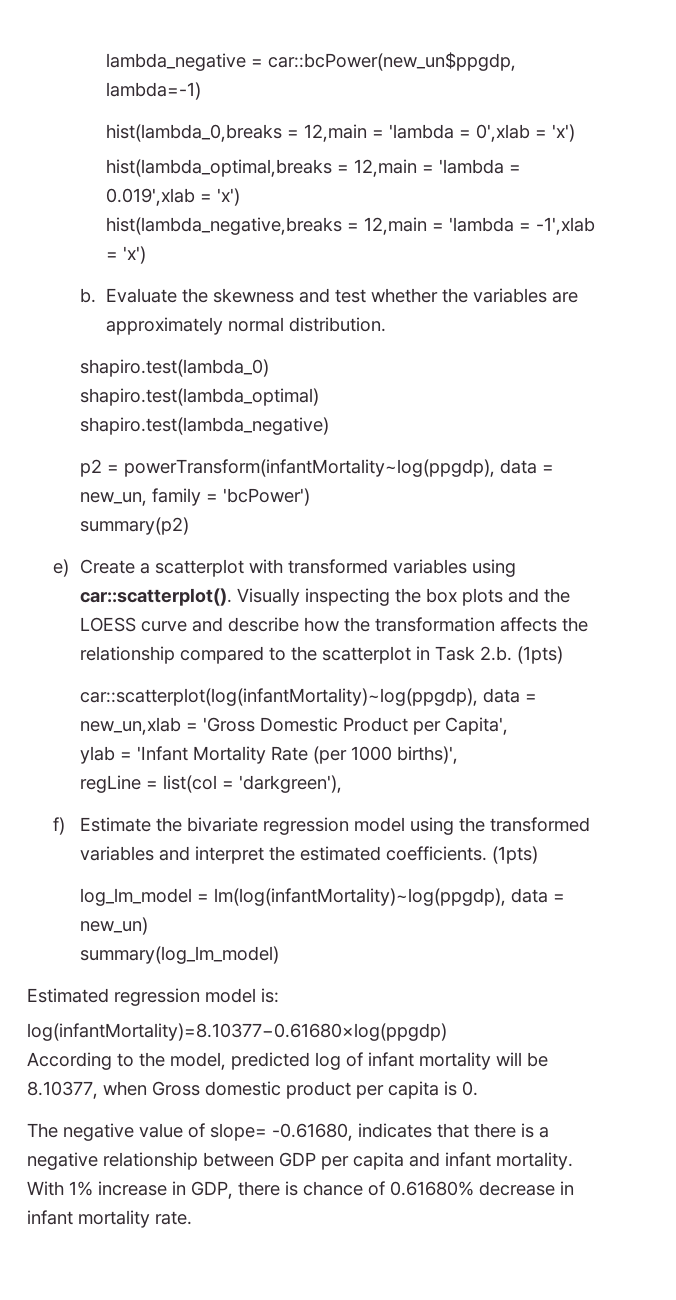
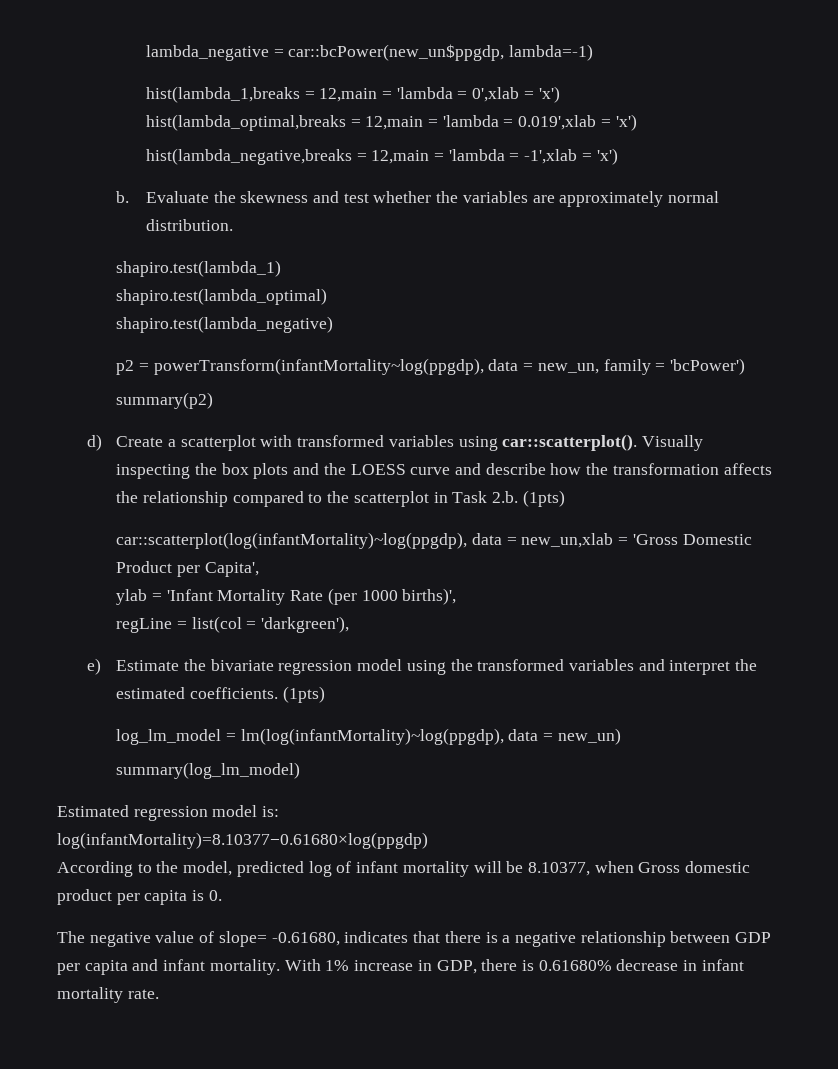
[106,124,283,142] hist(lambda_0,breaks -> [145,86,300,103] hist(lambda_1,breaks
[79,359,269,377] shapiro.test(lambda_0) -> [116,260,282,277] shapiro.test(lambda_1)
[53,559,70,577] e) -> [86,434,102,451] d)
[53,817,66,835] f) -> [86,658,101,675] e)
[303,1181,385,1196] chance of -> (534, 965) none

